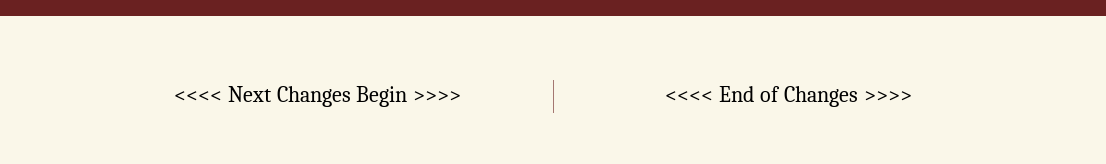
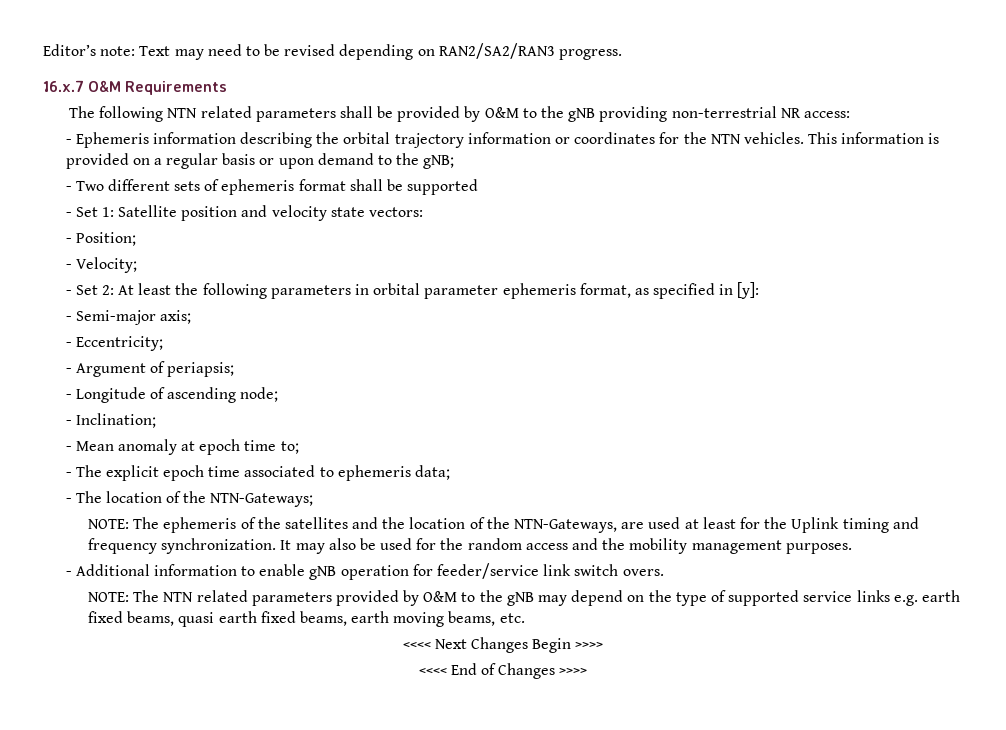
(173, 96) none -> [43,43,623,60] [43,80,228,95] [68,106,850,122] [65,132,940,148] [65,153,455,169] [65,179,479,195] [65,205,423,221] [65,232,136,246] [65,257,137,273] [65,282,760,299] [65,310,191,325] [65,336,163,351] [65,361,235,377] [65,387,279,403] [65,413,156,428] [65,439,299,455] [65,465,450,481] [65,491,314,507] [88,517,919,533] [88,538,852,554] [65,563,664,580] [88,590,960,606] [88,611,525,627] Editor’s note: Text may need to be revised depending on RAN2/SA2/RAN3 progress. // 16.x.7 O&M Requirements // The following NTN related parameters shall be provided by O&M to the gNB providing non-terrestrial NR access: // - Ephemeris information describing the orbital trajectory information or coordinates for the NTN vehicles. This information is provided on a regular basis or upon demand to the gNB; // - Two different sets of ephemeris format shall be supported // - Set 1: Satellite position and velocity state vectors: // - Position; // - Velocity; // - Set 2: At least the following parameters in orbital parameter ephemeris format, as specified in [y]: // - Semi-major axis; // - Eccentricity; // - Argument of periapsis; // - Longitude of ascending node; // - Inclination; // - Mean anomaly at epoch time to; // - The explicit epoch time associated to ephemeris data; // - The location of the NTN-Gateways; // NOTE: The ephemeris of the satellites and the location of the NTN-Gateways, are used at least for the Uplink timing and frequency synchronization. It may also be used for the random access and the mobility management purposes. // - Additional information to enable gNB operation for feeder/service link switch overs. // NOTE: The NTN related parameters provided by O&M to the gNB may depend on the type of supported service links e.g. earth fixed beams, quasi earth fixed beams, earth moving beams, etc. //

